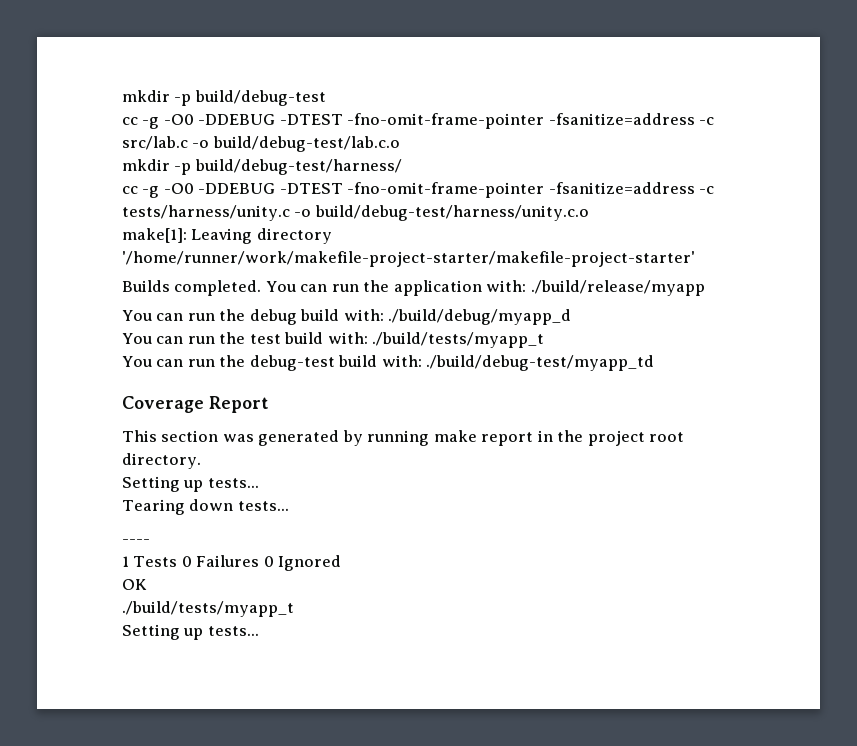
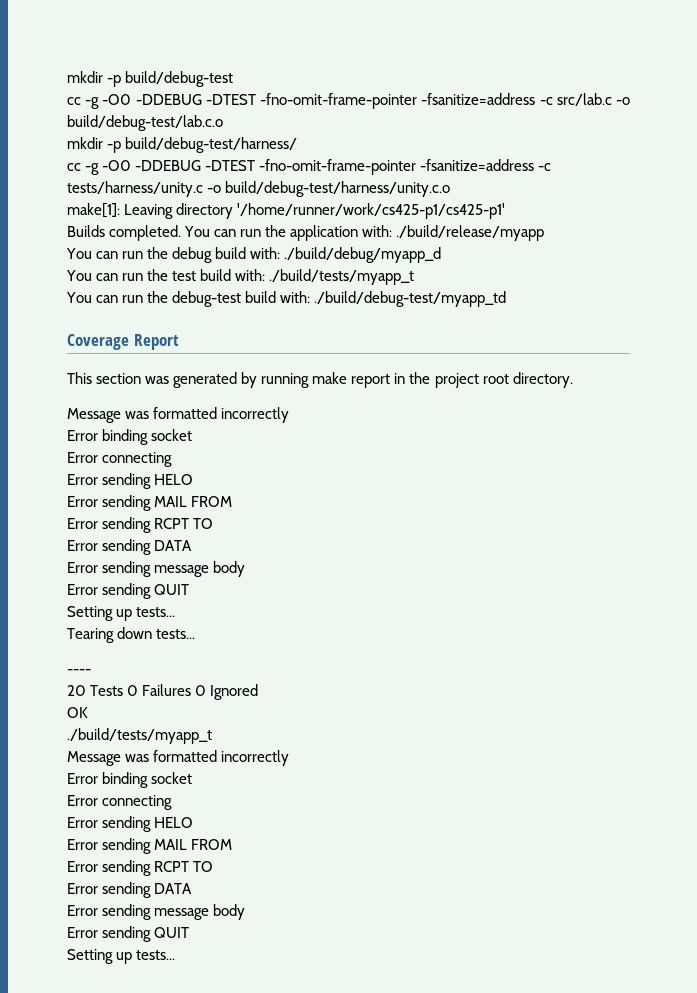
[122,251,695,267] '/home/runner/work/makefile-project-starter/makefile-project-starter' -> [237,203,506,219] '/home/runner/work/cs425-p1/cs425-p1'
(201, 461) none -> [67,407,290,423] [67,429,193,445] [67,452,173,467] [67,473,194,489] [67,495,233,511] [67,517,214,533] [67,539,193,555] [67,561,246,577] [67,583,190,599] // Message was formatted incorrectly // Error binding socket // Error connecting // Error sending HELO // Error sending MAIL FROM // Error sending RCPT TO // Error sending DATA // Error sending message body // Error sending QUIT
[122,556,129,567] 1 -> [67,685,86,696] 20
(294, 609) none -> [67,750,290,766] [67,772,193,788] [67,795,173,810] [67,816,194,832] [67,838,233,854] [67,860,214,876] [67,882,193,898] [67,904,246,920] [67,926,190,942] // Message was formatted incorrectly // Error binding socket // Error connecting // Error sending HELO // Error sending MAIL FROM // Error sending RCPT TO // Error sending DATA // Error sending message body // Error sending QUIT

